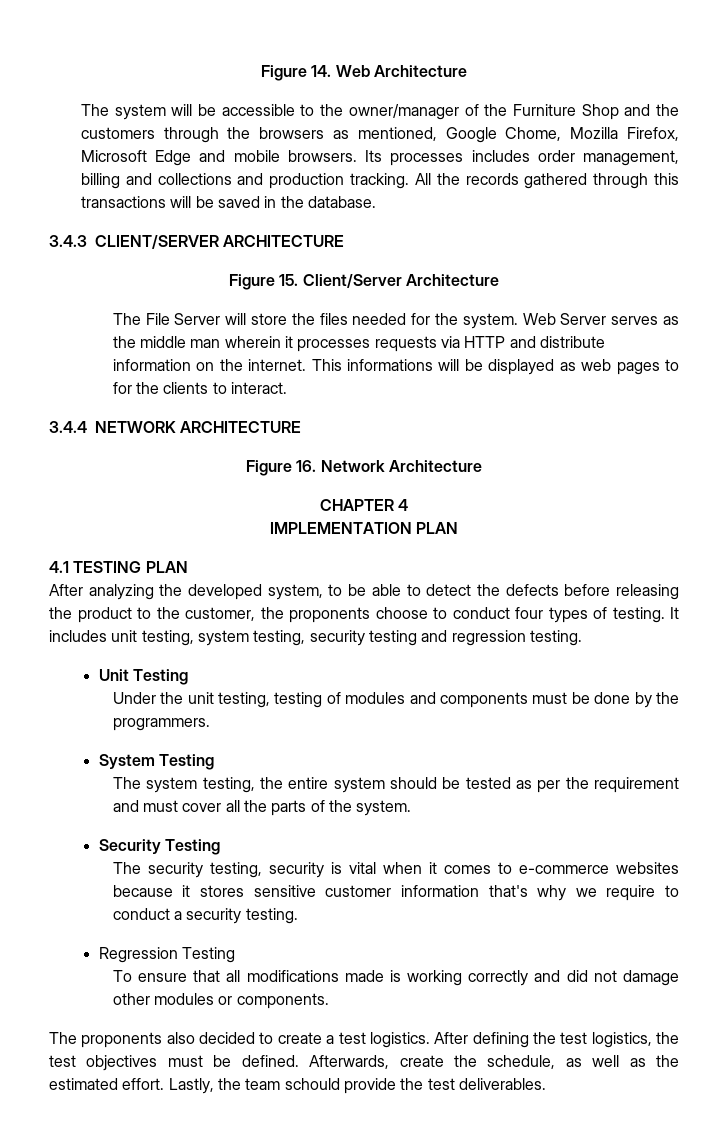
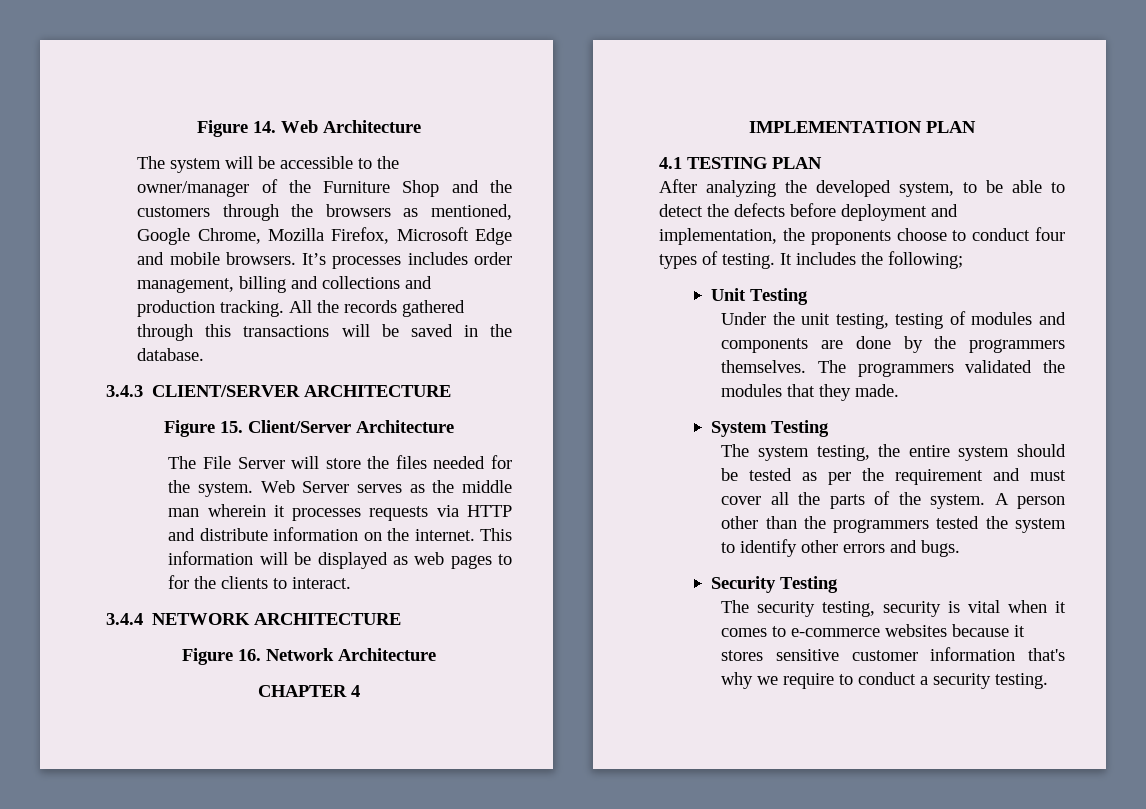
[505,127,562,141] Chome, -> [197,228,261,244] Chrome,
[365,150,383,162] Its -> [302,253,327,265] It’s
[346,359,433,371] informations -> [168,551,254,565] information
[616,584,679,600] [49,607,255,623] releasing the product to the customer, -> [841,204,958,221] [659,228,777,245] deployment and implementation,
[111,630,582,646] unit testing, system testing, security testing and regression testing. -> [861,251,963,269] the following;
[532,692,590,704] must be -> [821,340,844,349] are
[112,718,210,731] programmers. -> [969,339,1065,353] [721,360,1065,377] [721,384,900,401] programmers themselves. The programmers validated the modules that they made.
(412, 808) none -> [994,493,1065,509] [721,516,1066,533] [721,539,961,557] A person other than the programmers tested the system to identify other errors and bugs.
[98,947,235,963] [112,970,679,986] [112,993,329,1009] [49,1032,679,1048] [49,1055,679,1071] [49,1078,546,1094] // Regression Testing // To ensure that all modifications made is working correctly and did not damage other modules or components. // The proponents also decided to create a test logistics. After defining the test logistics, the test objectives must be defined. Afterwards, create the schedule, as well as the estimated effort. Lastly, the team schould provide the test deliverables. -> (1049, 681) none

